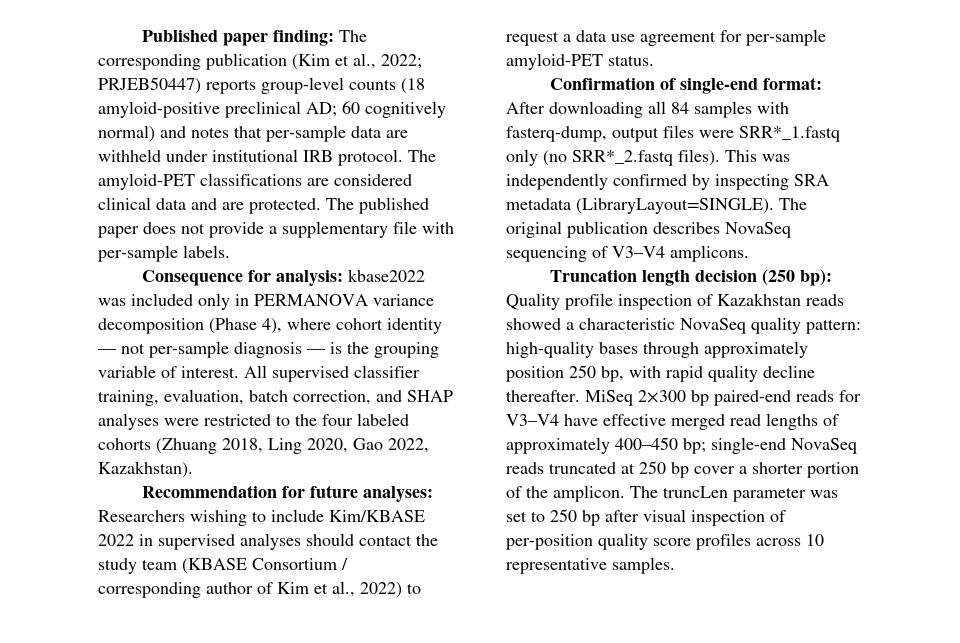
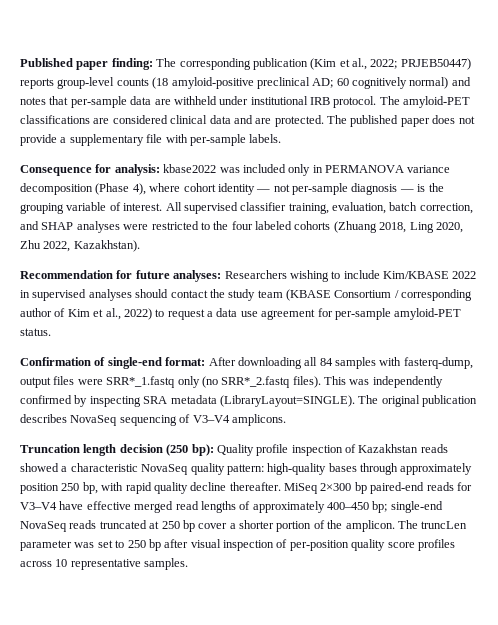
[353,438,383,450] Gao -> [20,240,41,249] Zhu

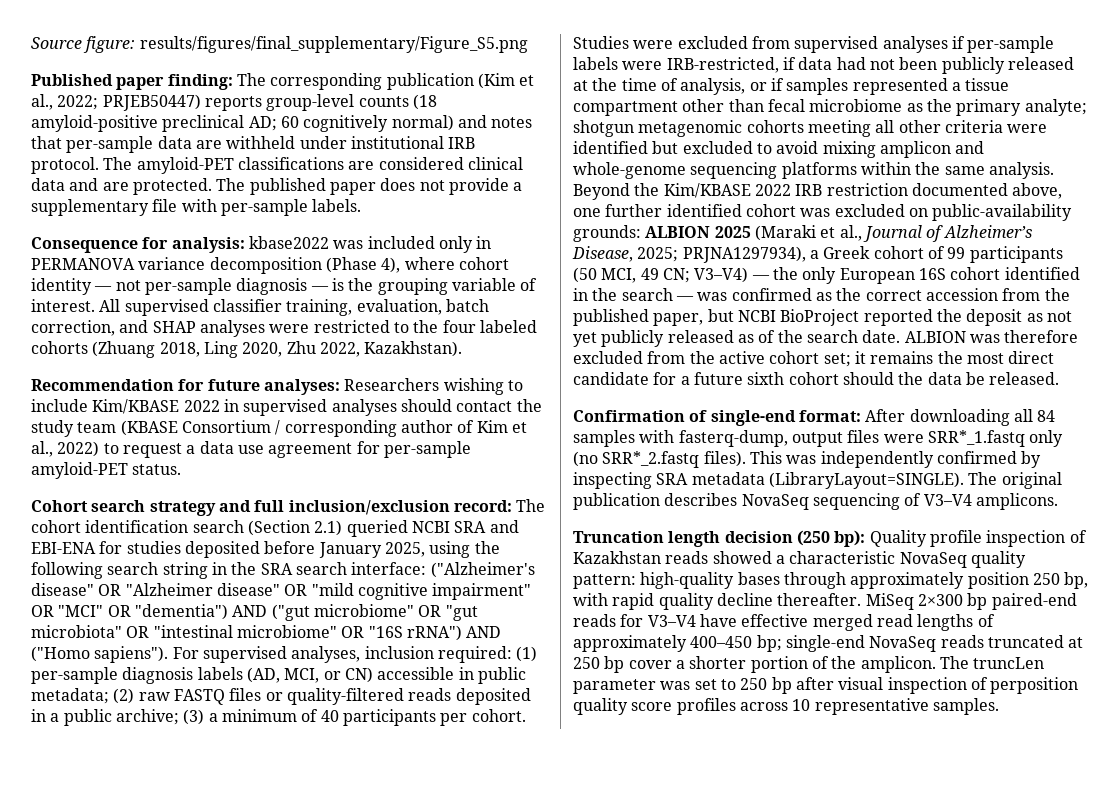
(20, 62) none -> [31,36,528,53] Source figure: results/figures/final_supplementary/Figure_S5.png //
(51, 332) none -> [31,499,546,516] [31,520,519,537] [31,541,500,558] [31,562,535,579] [31,583,532,600] [31,604,478,621] [31,625,502,641] [31,646,538,663] [31,667,526,684] [31,688,531,705] [31,709,526,726] [573,36,1055,53] [573,57,1074,74] [573,78,1010,95] [573,99,1087,116] [573,120,1048,137] [573,141,985,158] [573,162,1054,179] [573,183,1063,200] [573,204,1073,221] [573,225,1032,242] [572,246,1063,263] [573,267,1080,284] [573,288,1070,301] [573,309,1072,326] [573,330,1079,347] [573,351,1055,367] [573,372,1060,385] // Cohort search strategy and full inclusion/exclusion record: The cohort identification search (Section 2.1) queried NCBI SRA and EBI-ENA for studies deposited before January 2025, using the following search string in the SRA search interface: ("Alzheimer's disease" OR "Alzheimer disease" OR "mild cognitive impairment" OR "MCI" OR "dementia") AND ("gut microbiome" OR "gut microbiota" OR "intestinal microbiome" OR "16S rRNA") AND ("Homo sapiens"). For supervised analyses, inclusion required: (1) per-sample diagnosis labels (AD, MCI, or CN) accessible in public metadata; (2) raw FASTQ files or quality-filtered reads deposited in a public archive; (3) a minimum of 40 participants per cohort. Studies were excluded from supervised analyses if per-sample labels were IRB-restricted, if data had not been publicly released at the time of analysis, or if samples represented a tissue compartment other than fecal microbiome as the primary analyte; shotgun metagenomic cohorts meeting all other criteria were identified but excluded to avoid mixing amplicon and whole-genome sequencing platforms within the same analysis. Beyond the Kim/KBASE 2022 IRB restriction documented above, one further identified cohort was excluded on public-availability grounds: ALBION 2025 (Maraki et al., Journal of Alzheimer’s Disease, 2025; PRJNA1297934), a Greek cohort of 99 participants (50 MCI, 49 CN; V3–V4) — the only European 16S cohort identified in the search — was confirmed as the correct accession from the published paper, but NCBI BioProject reported the deposit as not yet publicly released as of the search date. ALBION was therefore excluded from the active cohort set; it remains the most direct candidate for a future sixth cohort should the data be released.
[289,540,349,551] per-position -> [990,677,1079,694] perposition

